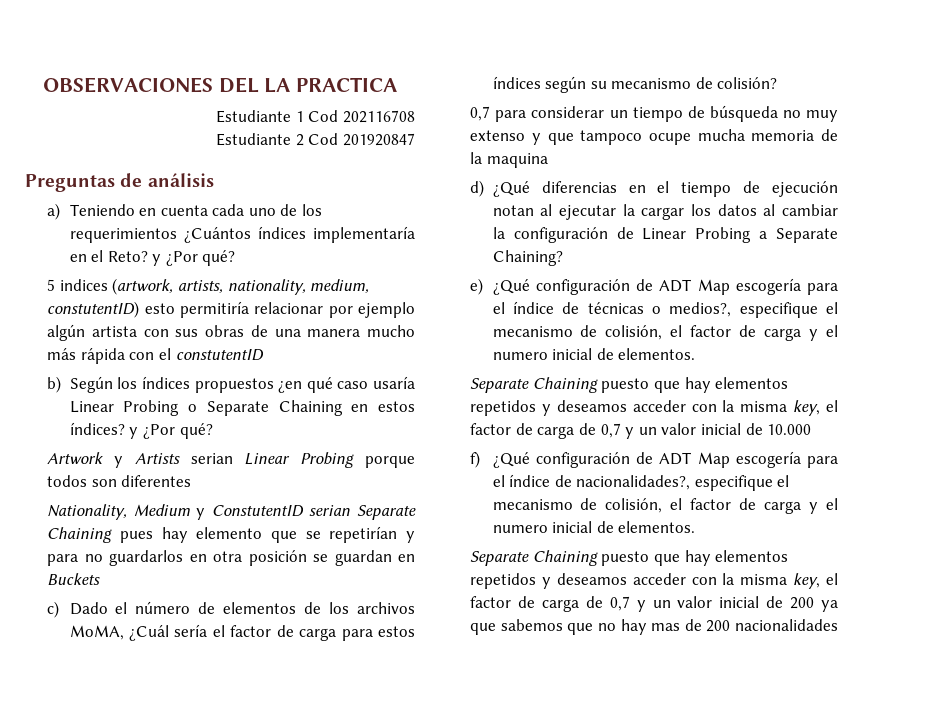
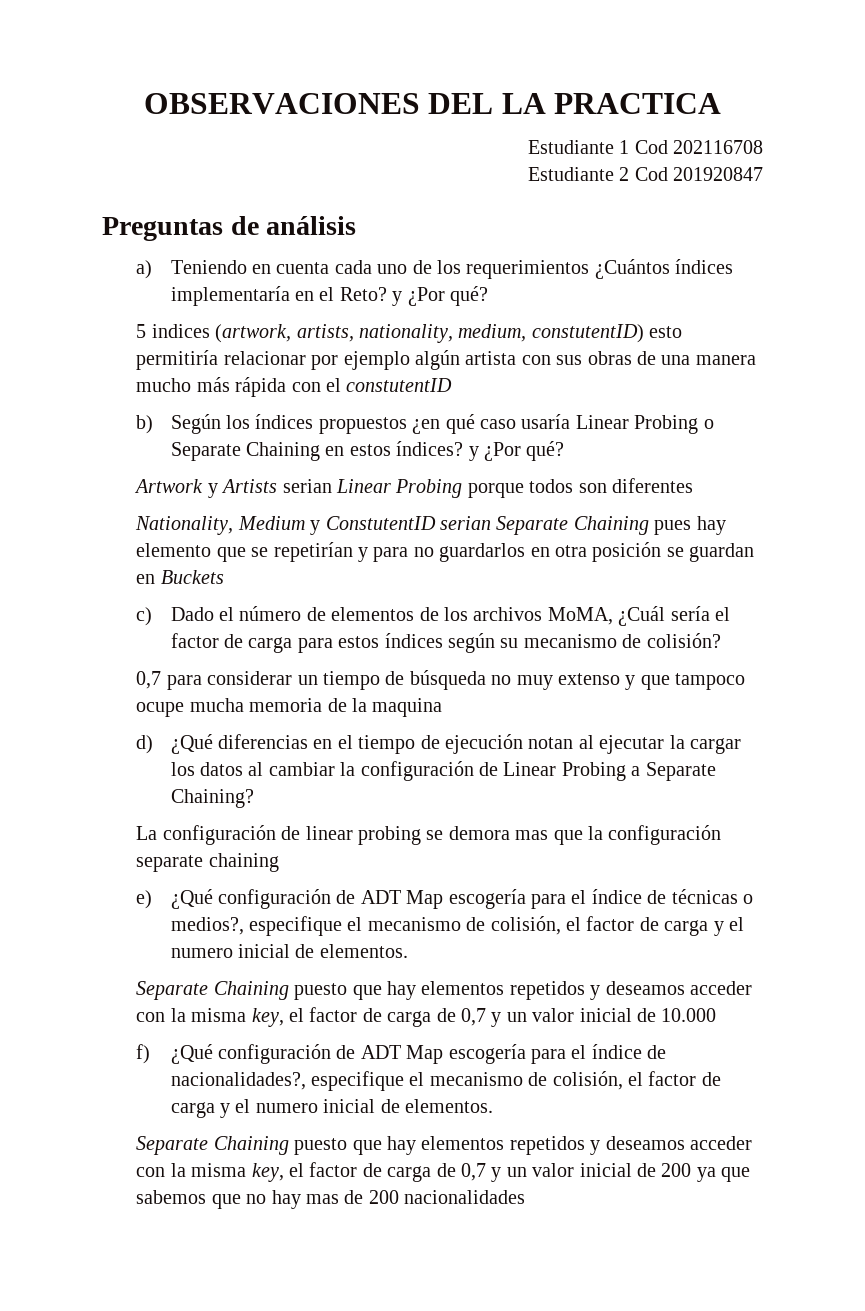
(563, 258) none -> [136,825,722,845] [136,853,279,872] // La configuración de linear probing se demora mas que la configuración separate chaining

